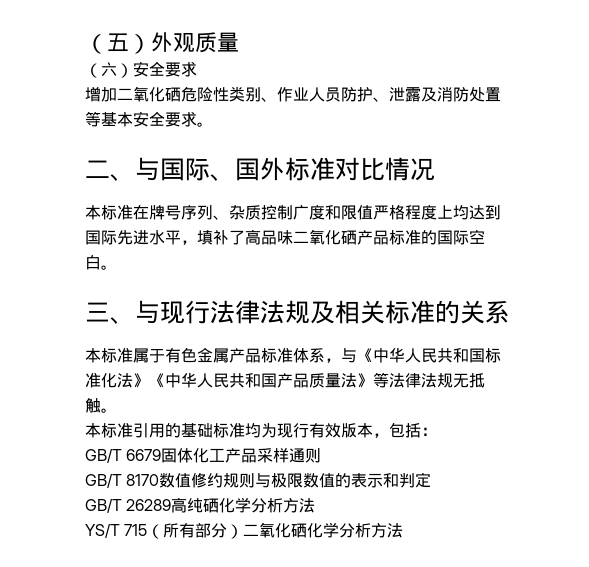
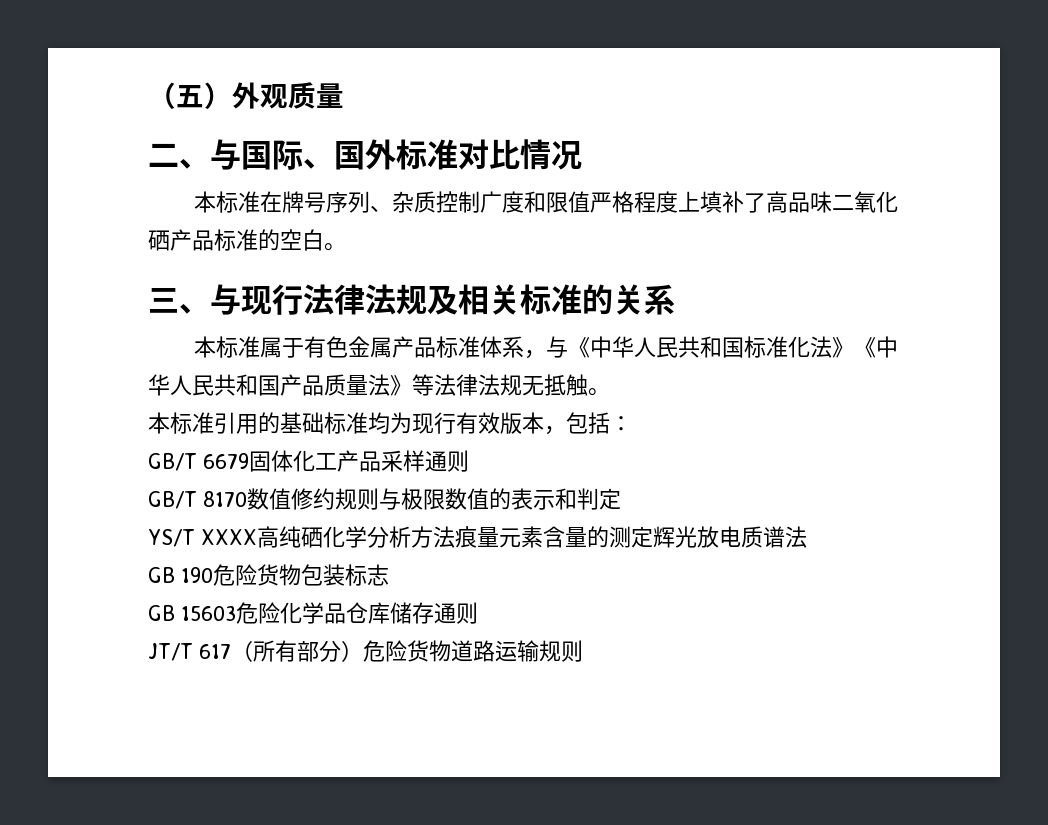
[85,61,197,78] [85,86,501,102] [85,111,213,127] // （六）安全要求 // 增加二氧化硒危险性类别、作业人员防护、泄露及消防处置等基本安全要求。 -> (344, 95) none
[453,205,501,220] [85,230,197,245] 均达到国际先进水平， -> (701, 201) none
[437,230,469,245] 国际 -> (280, 240) none
[85,499,172,513] GB/T 26289 -> [148,529,257,547] YS/T XXXX
[85,522,404,539] // YS/T 715（所有部分）二氧化硒化学分析方法 -> [455,526,807,548] [148,564,389,586] [148,602,478,624] [148,640,583,662] 痕量元素含量的测定辉光放电质谱法 // GB 190危险货物包装标志 // GB 15603危险化学品仓库储存通则 // JT/T 617（所有部分）危险货物道路运输规则

